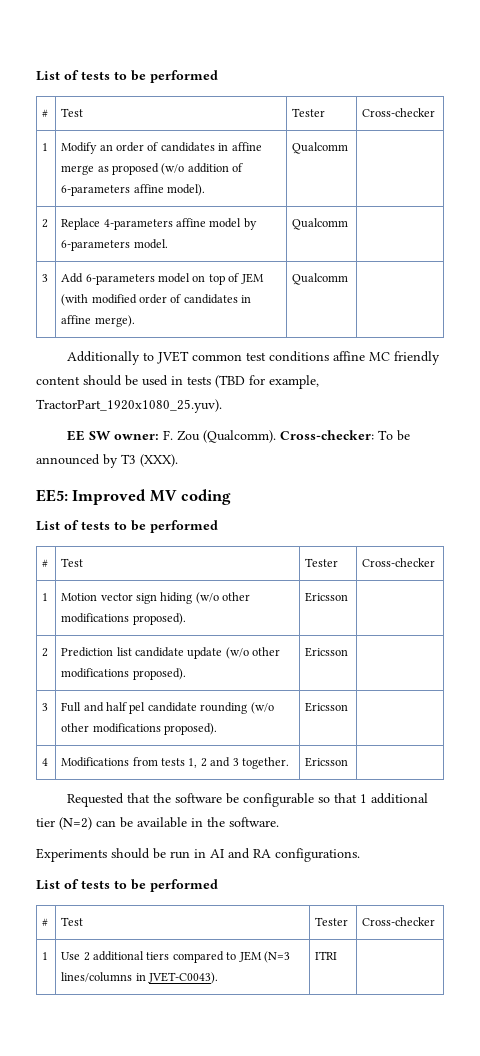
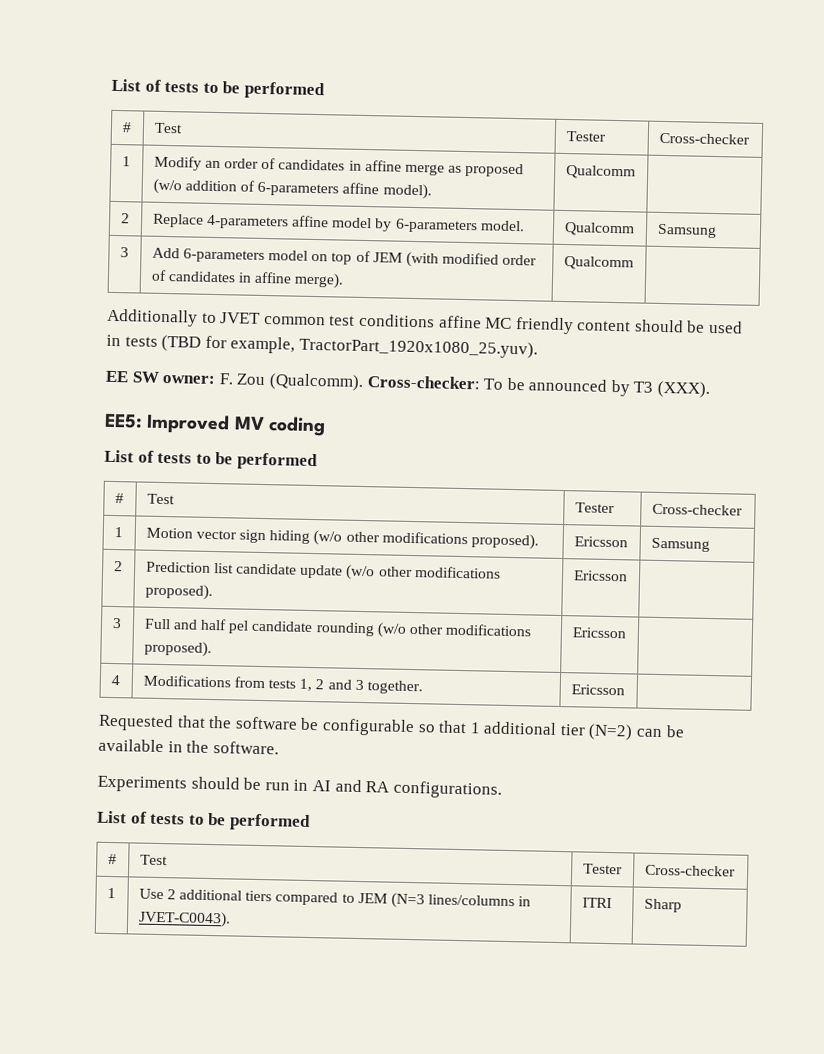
(349, 224) none -> [656,223,717,239] Samsung
(349, 597) none -> [650,537,710,552] Samsung
(338, 955) none -> [643,898,682,913] Sharp

